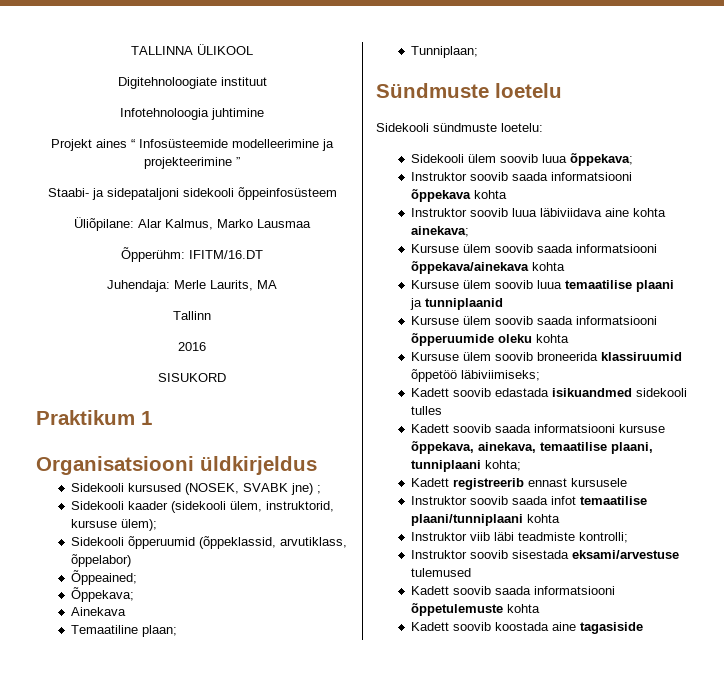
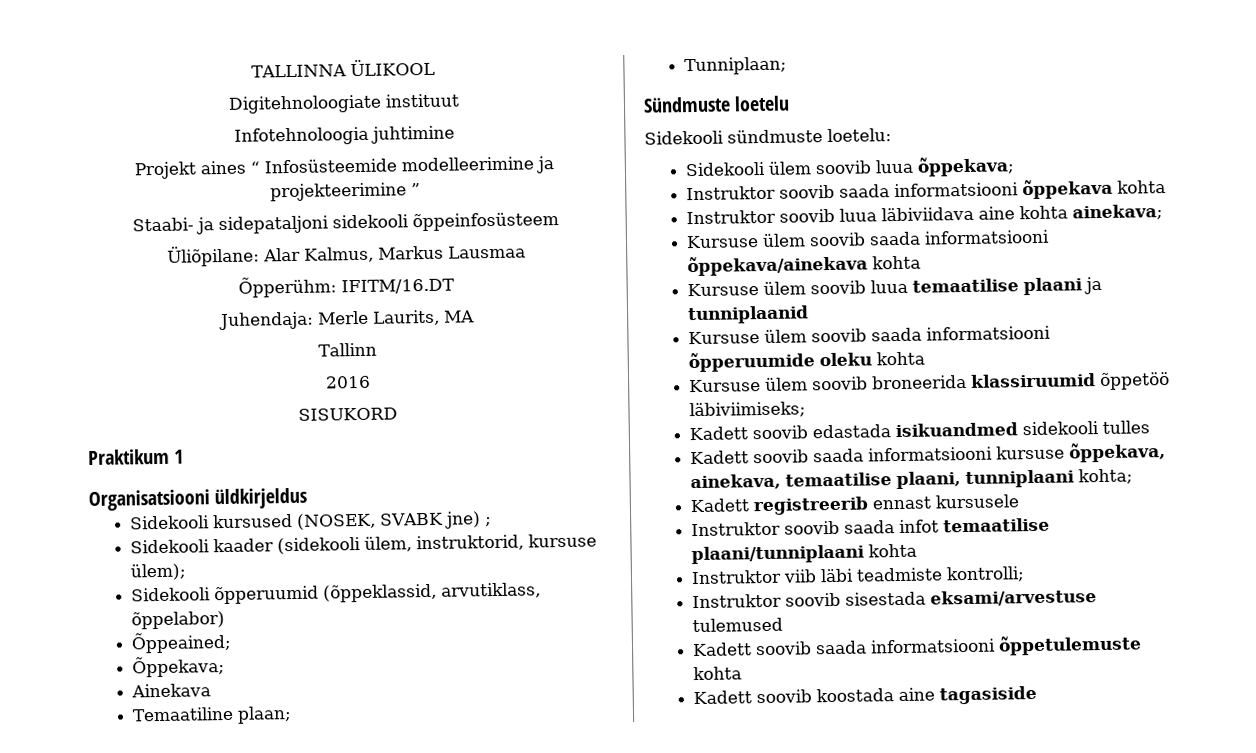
[217,219,253,228] Marko -> [377,245,444,260] Markus

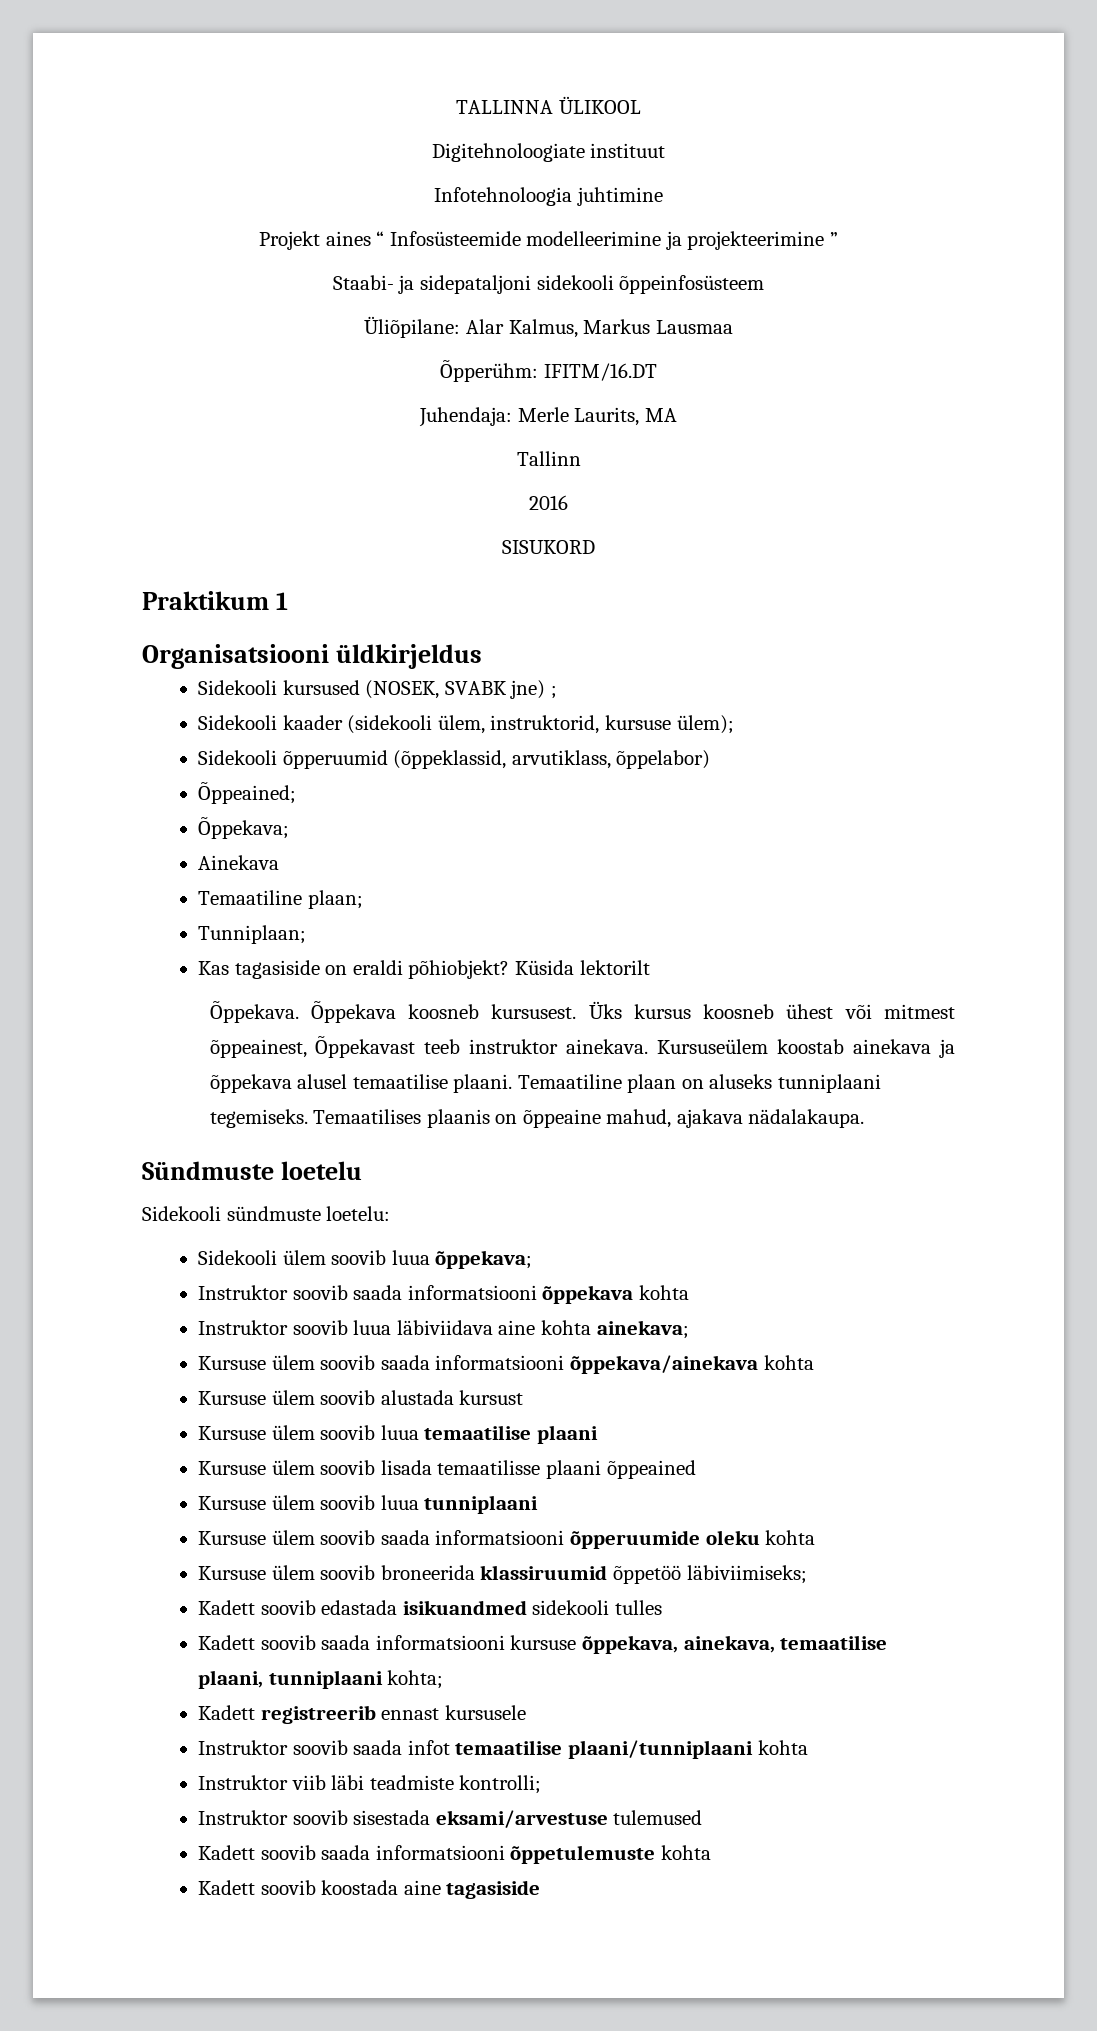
(787, 66) none -> [198,960,650,979] [209,1000,956,1023] [209,1035,955,1058] [209,1074,881,1093] [209,1109,865,1128] // Kas tagasiside on eraldi põhiobjekt? Küsida lektorilt // Õppekava. Õppekava koosneb kursusest. Üks kursus koosneb ühest või mitmest õppeainest, Õppekavast teeb instruktor ainekava. Kursuseülem koostab ainekava ja õppekava alusel temaatilise plaani. Temaatiline plaan on aluseks tunniplaani tegemiseks. Temaatilises plaanis on õppeaine mahud, ajakava nädalakaupa.
(921, 262) none -> [198,1390,524,1405] // Kursuse ülem soovib alustada kursust
[1083,276,1102,295] [686,305,809,325] ja tunniplaanid -> [198,1460,696,1479] [198,1495,539,1514] // Kursuse ülem soovib lisada temaatilisse plaani õppeained // Kursuse ülem soovib luua tunniplaani

